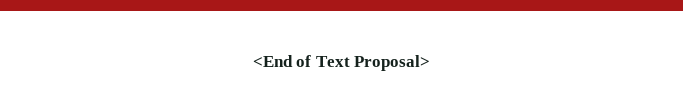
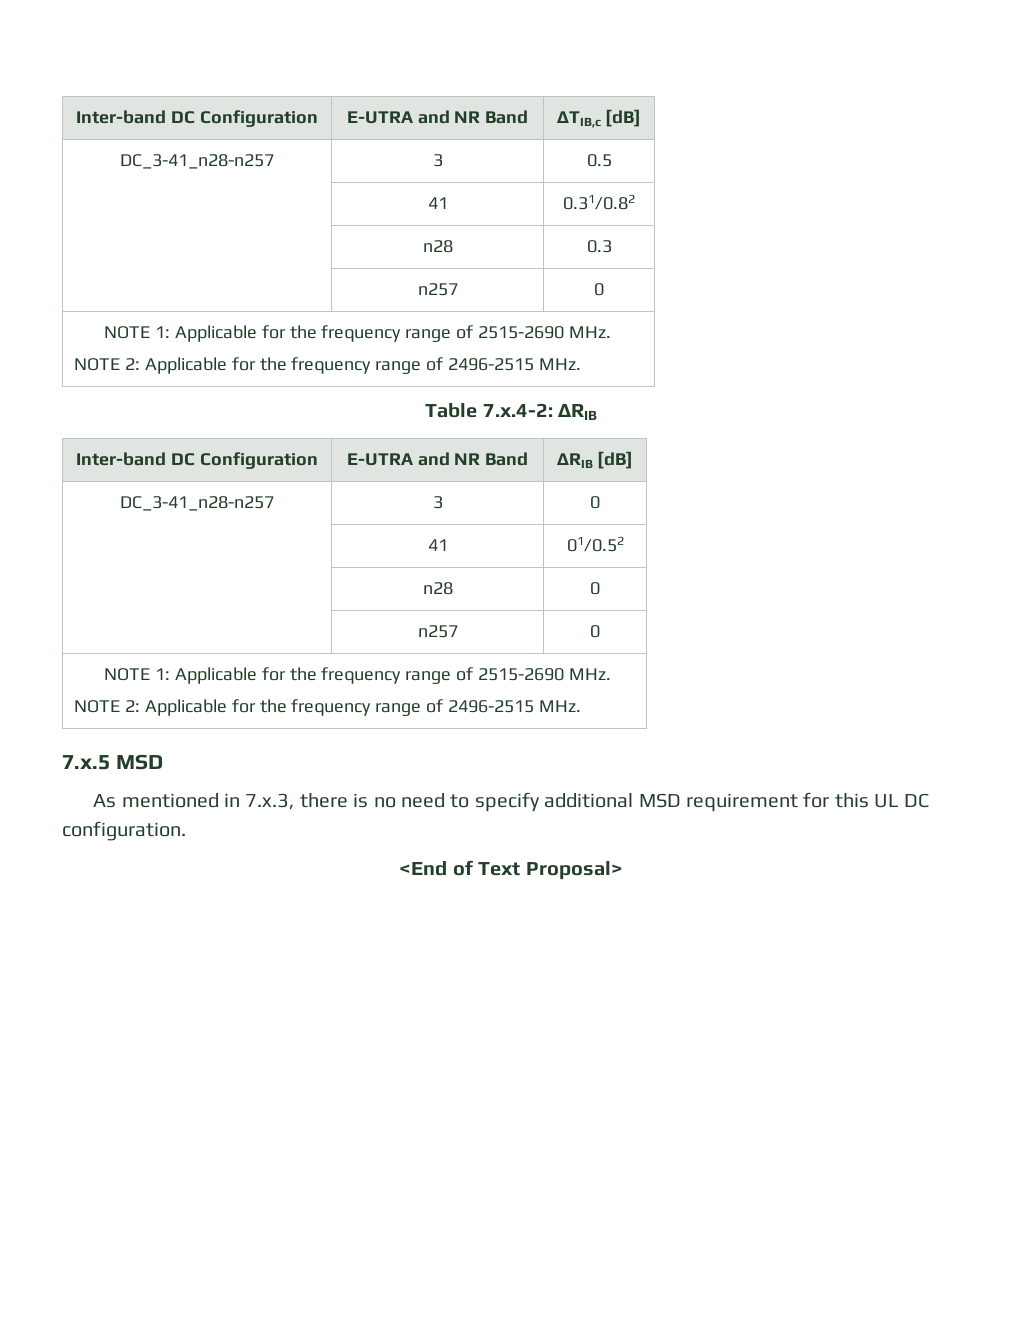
(252, 61) none -> [76,110,318,127] [346,110,529,124] [555,109,642,128] [120,154,274,169] [432,154,443,167] [586,154,612,167] [427,197,448,209] [563,194,635,210] [422,240,453,253] [586,240,612,253] [417,283,458,296] [594,283,604,296] [104,325,611,342] [74,357,581,374] [425,403,597,420] [76,452,318,469] [346,452,529,466] [555,451,634,469] [120,496,274,511] [432,496,443,509] [590,496,600,509] [427,539,448,551] [566,536,624,552] [422,582,453,595] [590,582,600,595] [417,625,458,638] [590,625,600,638] [104,667,611,684] [74,699,581,716] [62,754,163,770] [93,792,929,812] [62,821,186,841] Inter-band DC Configuration | E-UTRA and NR Band | ΔTIB,c [dB] // DC_3-41_n28-n257 | 3 | 0.5 // | 41 | 0.31/0.82 // | n28 | 0.3 // | n257 | 0 // NOTE 1: Applicable for the frequency range of 2515-2690 MHz. // NOTE 2: Applicable for the frequency range of 2496-2515 MHz. // Table 7.x.4-2: ΔRIB // Inter-band DC Configuration | E-UTRA and NR Band | ΔRIB [dB] // DC_3-41_n28-n257 | 3 | 0 // | 41 | 01/0.52 // | n28 | 0 // | n257 | 0 // NOTE 1: Applicable for the frequency range of 2515-2690 MHz. // NOTE 2: Applicable for the frequency range of 2496-2515 MHz. // 7.x.5 MSD // As mentioned in 7.x.3, there is no need to specify additional MSD requirement for this UL DC configuration. //

